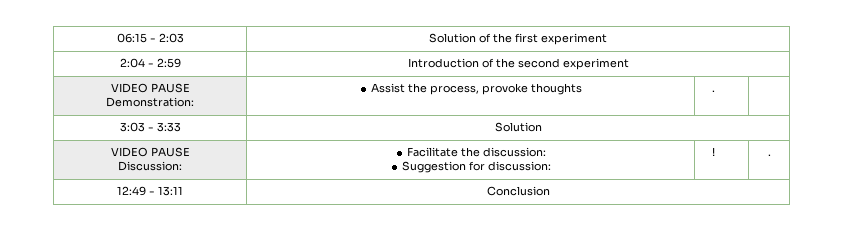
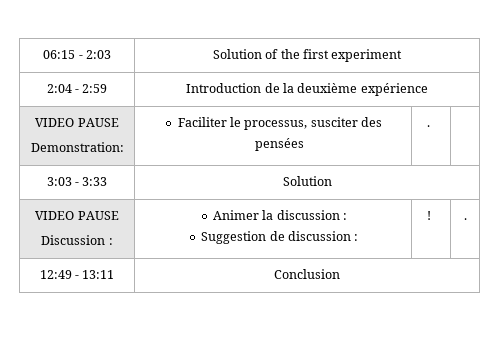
[481,58,629,70] of the second experiment -> [264,83,428,96] de la deuxième expérience
[371,83,583,95] Assist the process, provoke thoughts -> [177,117,383,130] [255,138,305,151] Faciliter le processus, susciter des pensées
[118,161,182,171] [407,147,547,157] [402,161,552,173] Discussion: | Facilitate the discussion: // Suggestion for discussion: -> [41,235,113,245] [212,210,347,220] [201,231,359,244] Discussion : | Animer la discussion : // Suggestion de discussion :

